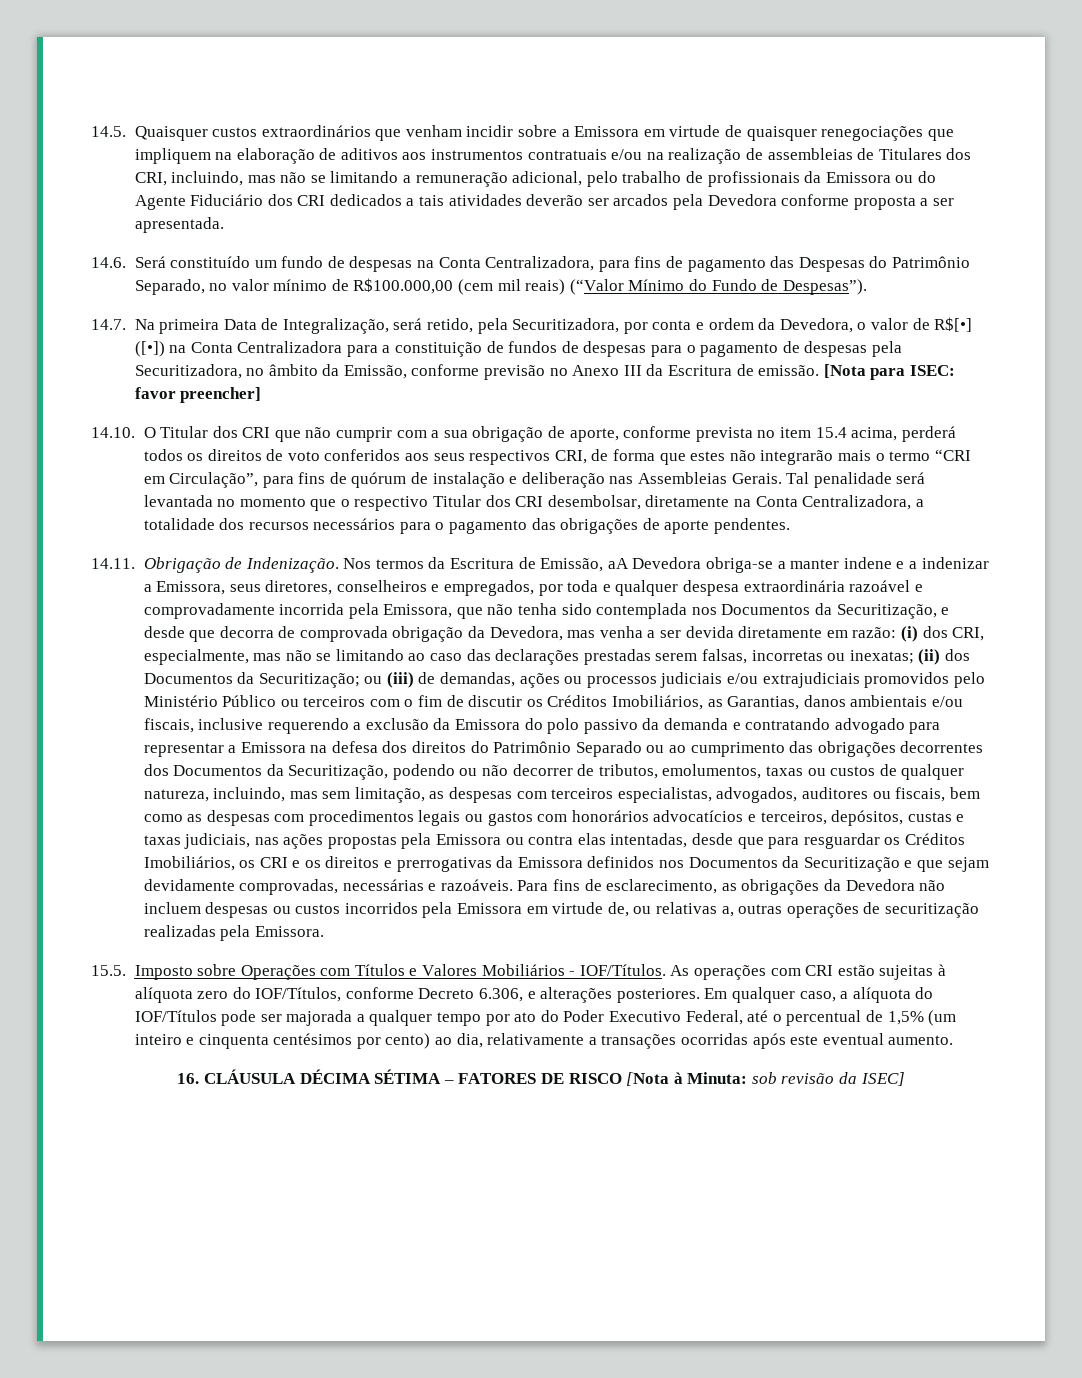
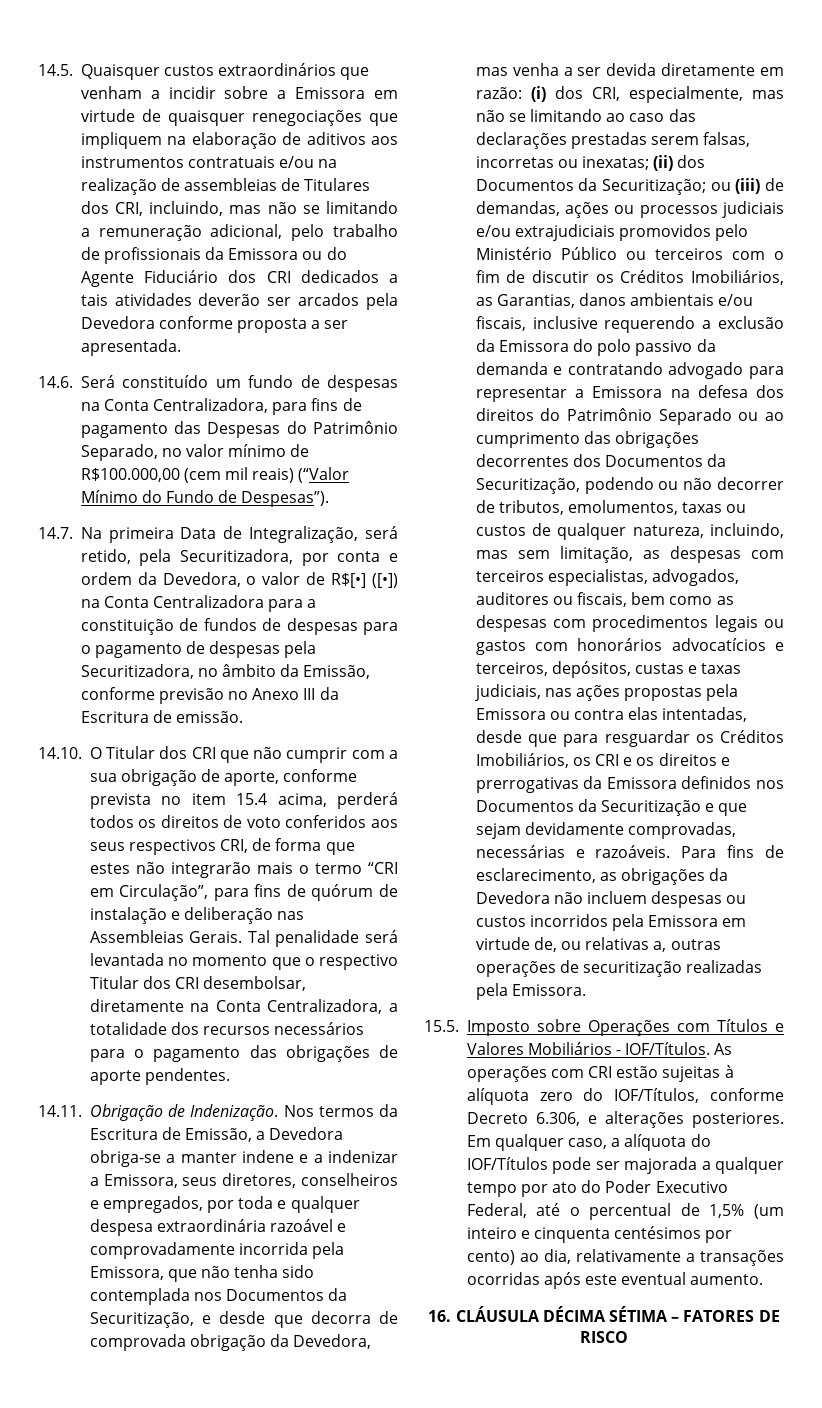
(462, 131) none -> [150,90,160,99] a
[823,364,955,380] [134,387,262,403] [Nota para ISEC: favor preencher] -> (244, 717) none
[607,558,629,569] aA -> [256,1131,266,1140] a
[626,1072,905,1086] [Nota à Minuta: sob revisão da ISEC] -> (628, 1337) none

